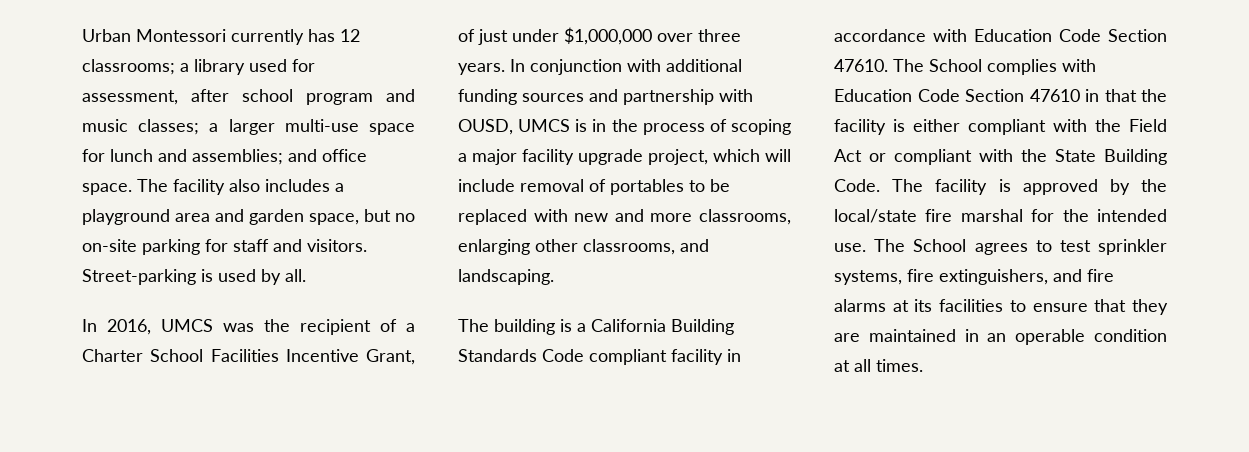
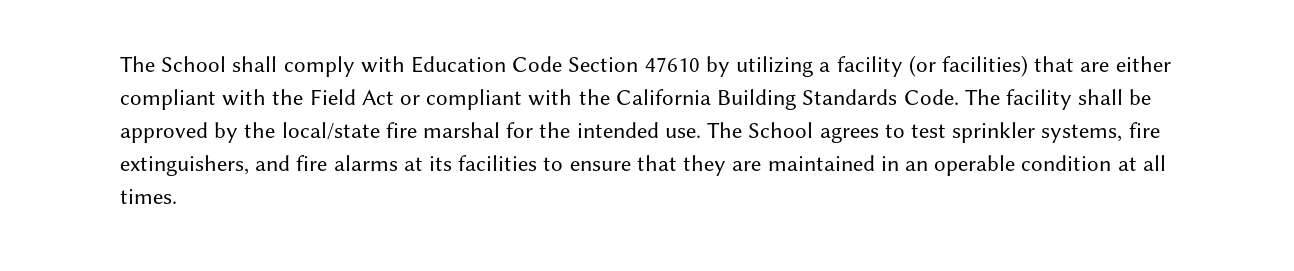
[82,29,360,45] [82,59,315,75] [82,89,415,105] [82,119,415,135] [82,149,367,165] [82,179,344,195] [82,209,415,225] [82,239,367,255] [82,269,306,285] [82,319,415,335] [82,349,415,365] [458,27,741,45] [458,59,742,75] [458,89,753,105] [458,119,791,135] [458,149,791,165] [458,179,730,195] [458,209,791,225] [458,239,709,255] [458,269,554,285] [458,319,734,335] [458,349,741,365] [834,29,1167,42] [834,59,1057,75] Urban Montessori currently has 12 classrooms; a library used for assessment, after school program and music classes; a larger multi-use space for lunch and assemblies; and office space. The facility also includes a playground area and garden space, but no on-site parking for staff and visitors. Street-parking is used by all. // In 2016, UMCS was the recipient of a Charter School Facilities Incentive Grant, of just under $1,000,000 over three years. In conjunction with additional funding sources and partnership with OUSD, UMCS is in the process of scoping a major facility upgrade project, which will include removal of portables to be replaced with new and more classrooms, enlarging other classrooms, and landscaping. // The building is a California Building Standards Code compliant facility in accordance with Education Code Section 47610. The School complies -> [120,56,355,77] The School shall comply
[1085,89,1167,102] [834,119,905,135] in that the facility is -> [705,55,1110,77] by utilizing a facility (or facilities) that are
[1055,149,1167,165] State Building -> [615,89,898,110] California Building Standards
[998,179,1011,192] is -> [1078,89,1152,105] shall be

